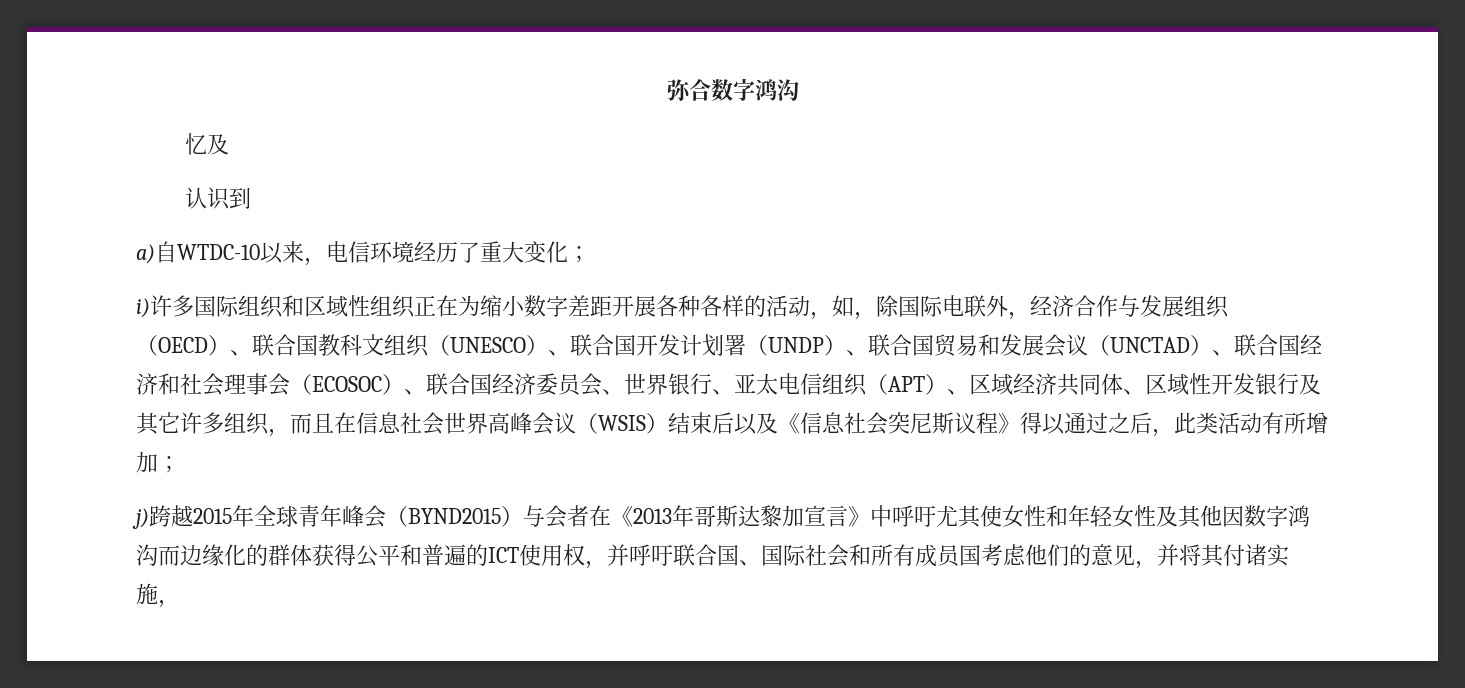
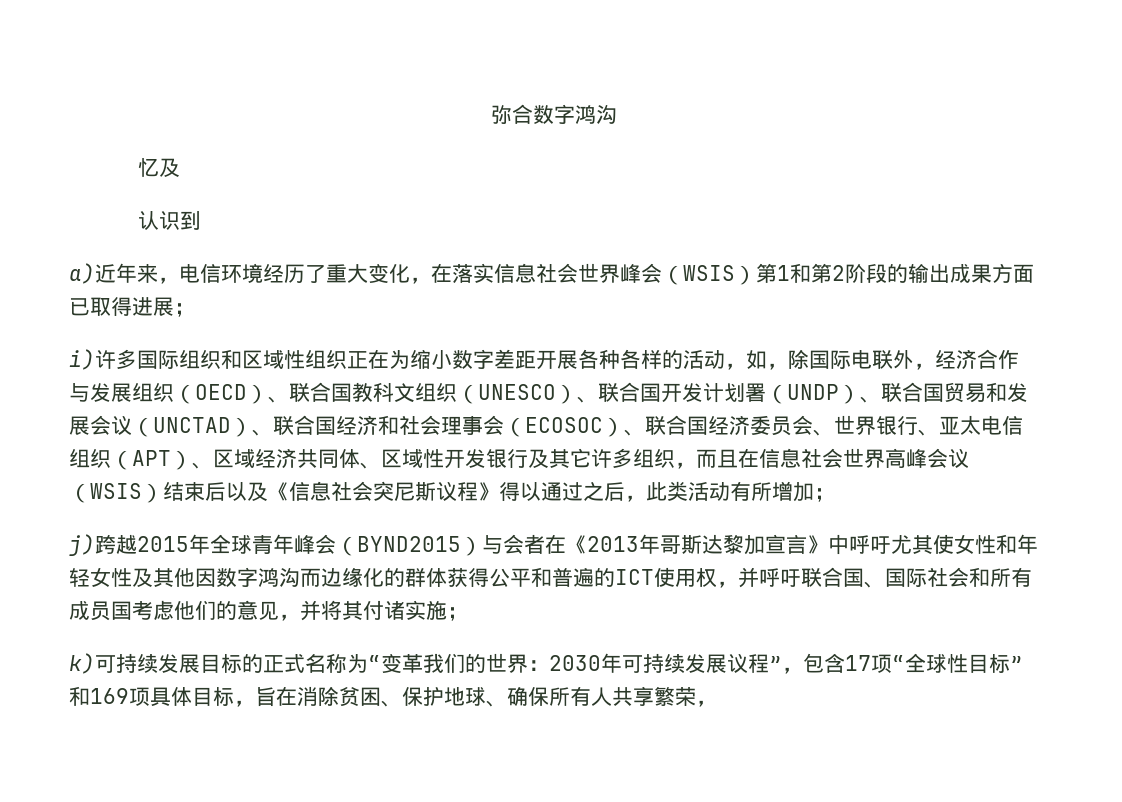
[155,241,283,264] 自WTDC-10以 -> [95,263,137,283] 近年
(568, 252) none -> [410,263,1034,285] [69,297,174,316] ，在落实信息社会世界峰会（WSIS）第1和第2阶段的输出成果方面已取得进展
(158, 594) none -> [447,607,468,621] [69,653,1023,674] [69,686,696,707] ； // k)可持续发展目标的正式名称为“变革我们的世界：2030年可持续发展议程”，包含17项“全球性目标”和169项具体目标，旨在消除贫困、保护地球、确保所有人共享繁荣

